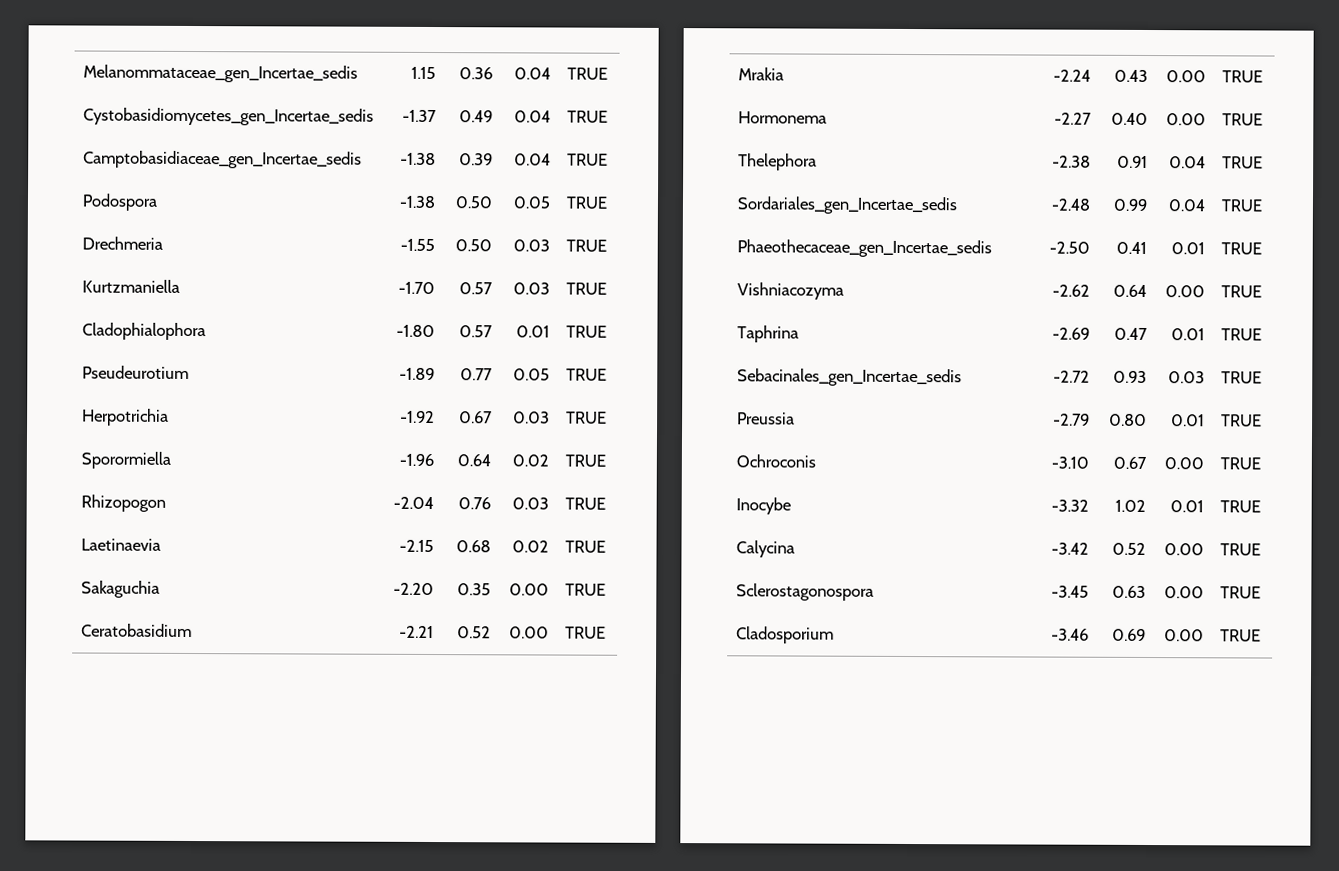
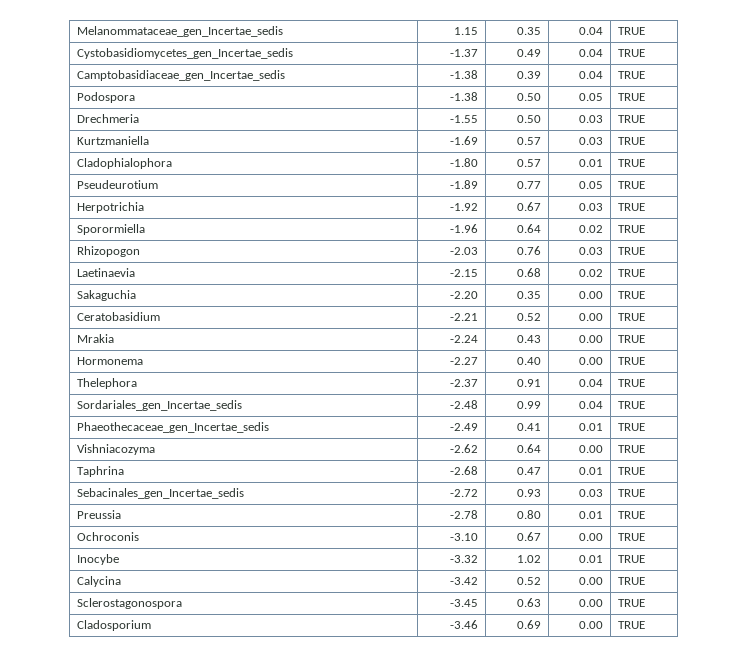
[458,67,493,80] 0.36 -> [516,27,541,35] 0.35
[397,281,435,295] -1.70 -> [449,136,478,145] -1.69
[392,496,434,510] -2.04 -> [449,247,478,255] -2.03
[1051,155,1091,168] -2.38 -> [449,379,478,387] -2.37
[1048,241,1090,254] -2.50 -> [449,423,478,431] -2.49
[1051,327,1090,340] -2.69 -> [449,466,478,475] -2.68
[1052,413,1090,426] -2.79 -> [449,510,478,519] -2.78

